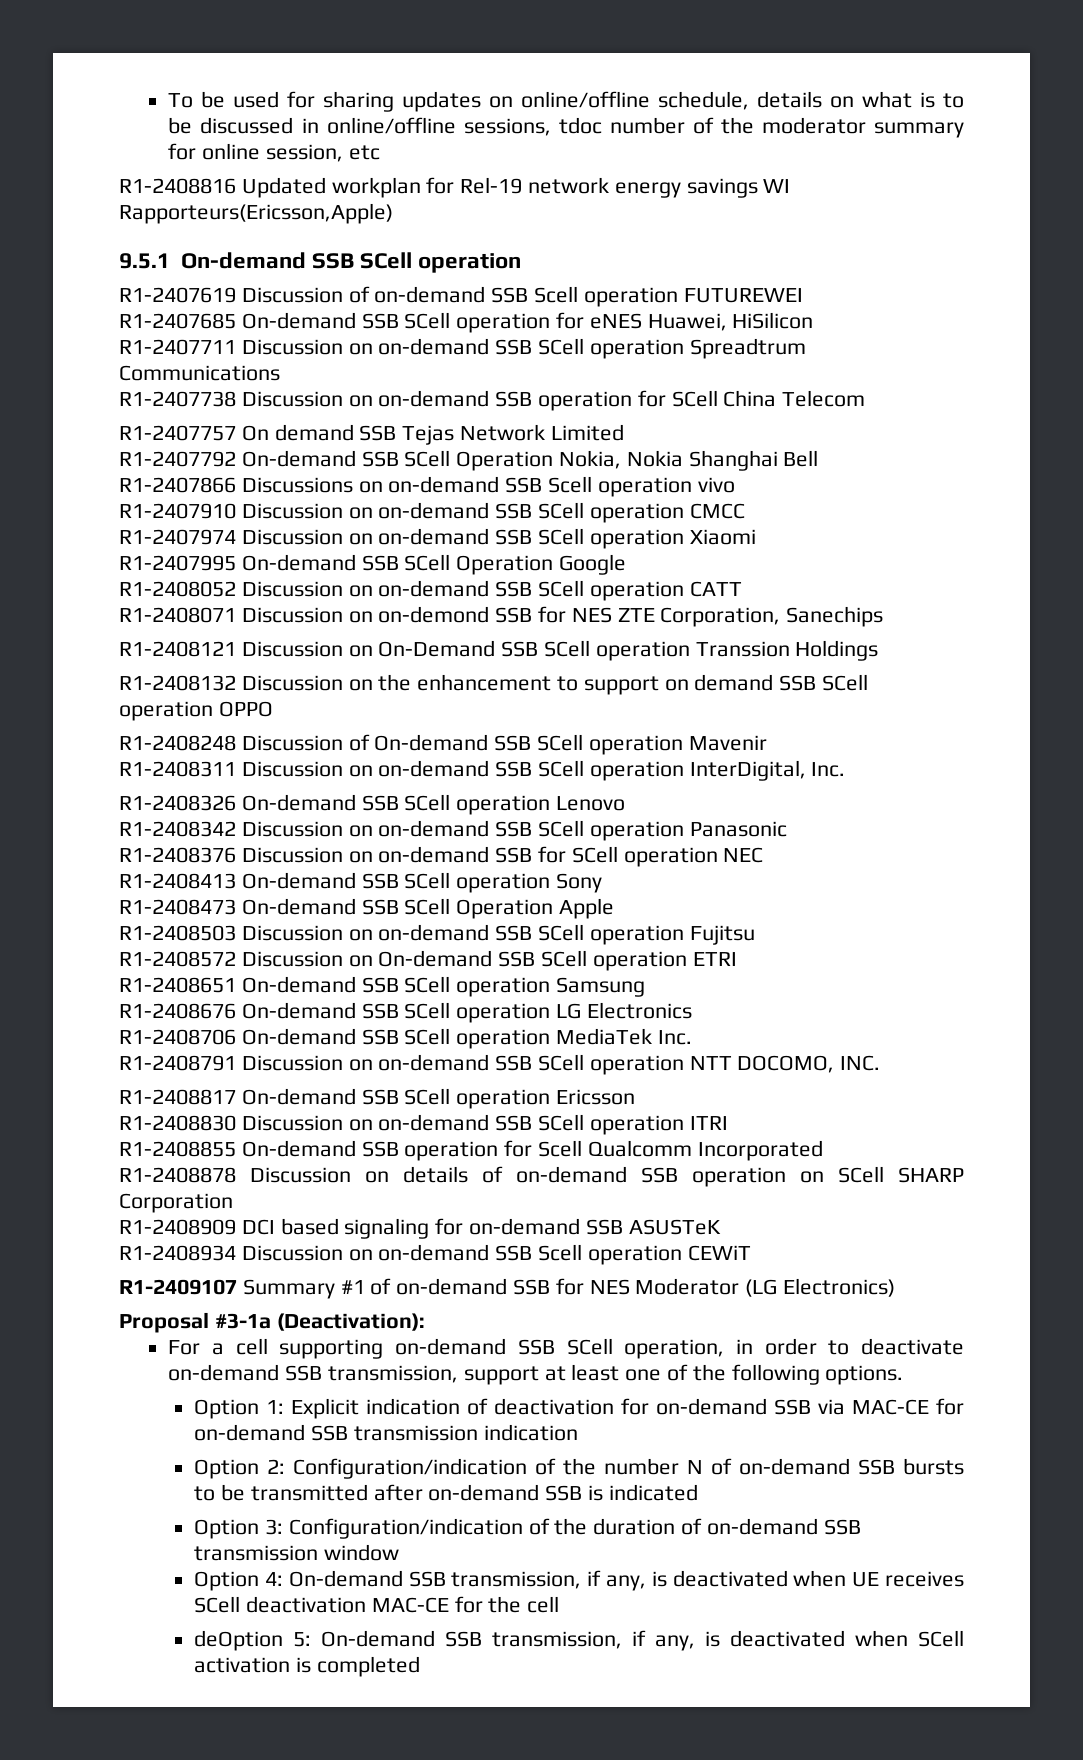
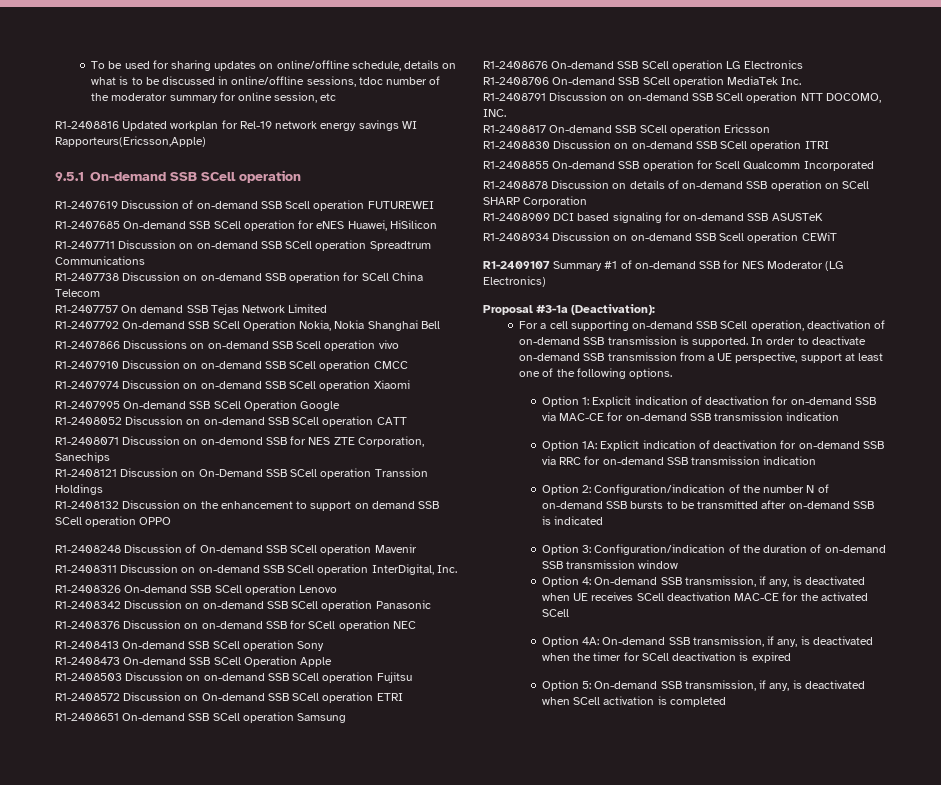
[735,1339,753,1354] in -> [806,320,886,329] [519,336,764,347] deactivation of on-demand SSB transmission is supported. In
[327,1365,458,1383] transmission, -> [607,352,798,363] transmission from a UE perspective,
(578, 1432) none -> [541,440,884,451] [541,456,817,465] // Option 1A: Explicit indication of deactivation for on-demand SSB via RRC for on-demand SSB transmission indication
[527,1596,560,1613] [194,1630,284,1651] cell // deOption -> [820,592,868,601] [541,609,569,617] [541,636,873,647] [541,652,791,663] [541,680,579,691] activated SCell // Option 4A: On-demand SSB transmission, if any, is deactivated when the timer for SCell deactivation is expired // Option

